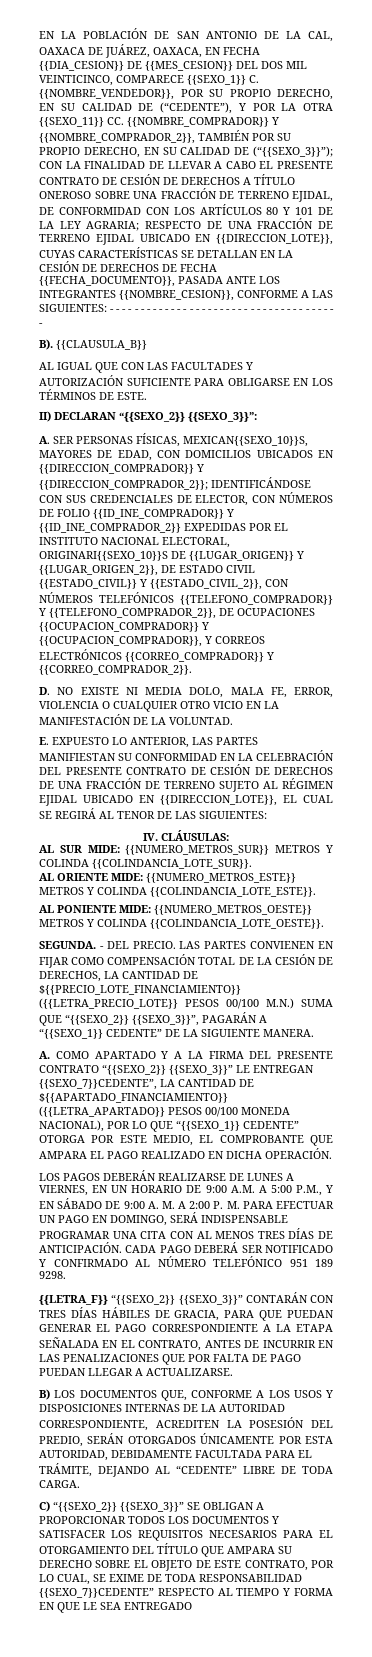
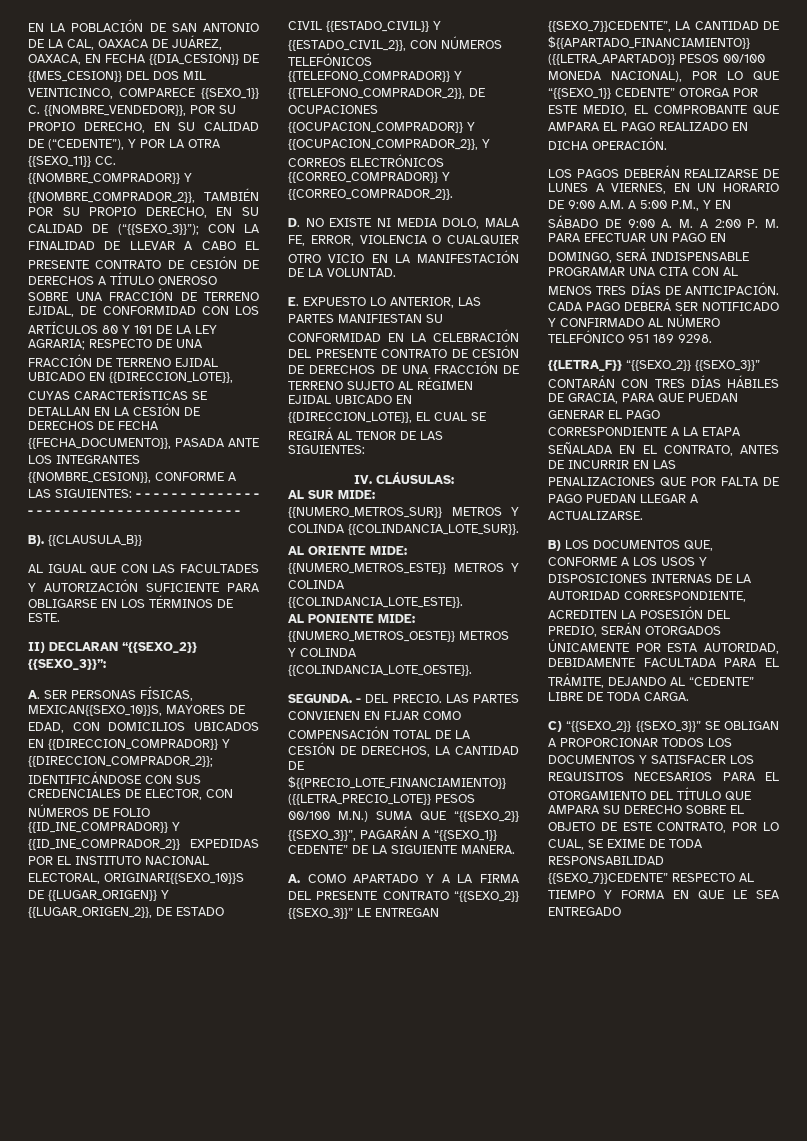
[39,636,202,647] {{OCUPACION_COMPRADOR}}, -> [288,139,478,150] {{OCUPACION_COMPRADOR_2}},

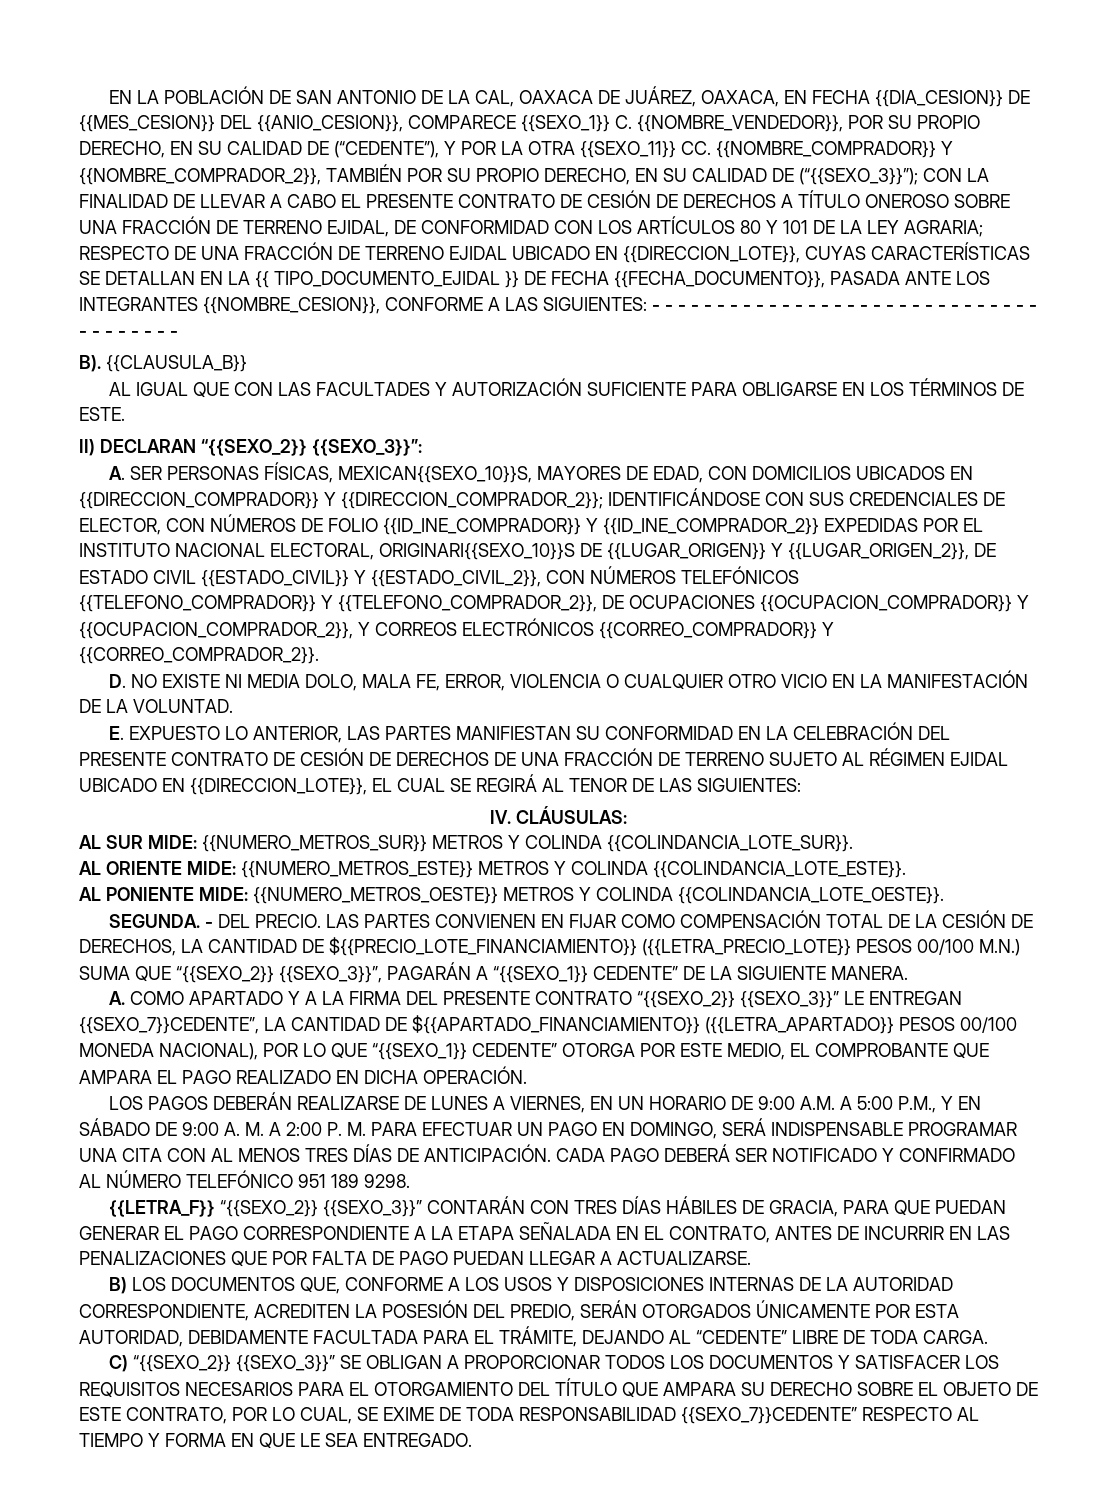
[153,71,206,80] [28,88,113,99] DOS MIL VEINTICINCO, -> [257,115,403,132] {{ANIO_CESION}},
[133,403,200,416] [28,421,94,430] CESIÓN DE DERECHOS -> [255,271,519,288] {{ TIPO_DOCUMENTO_EJIDAL }}
[548,907,621,916] ENTREGADO -> [363,1433,472,1447] ENTREGADO.

